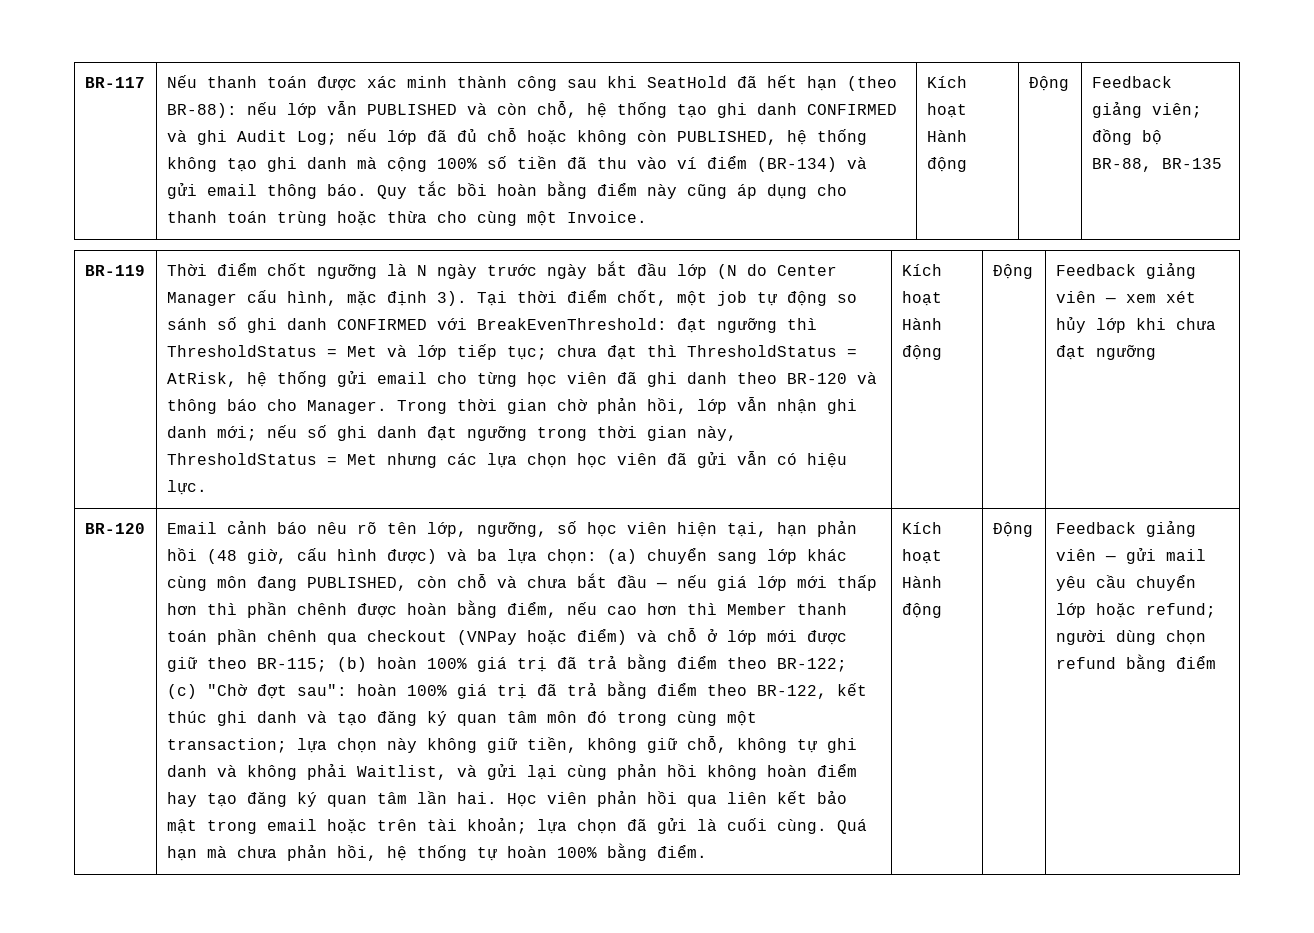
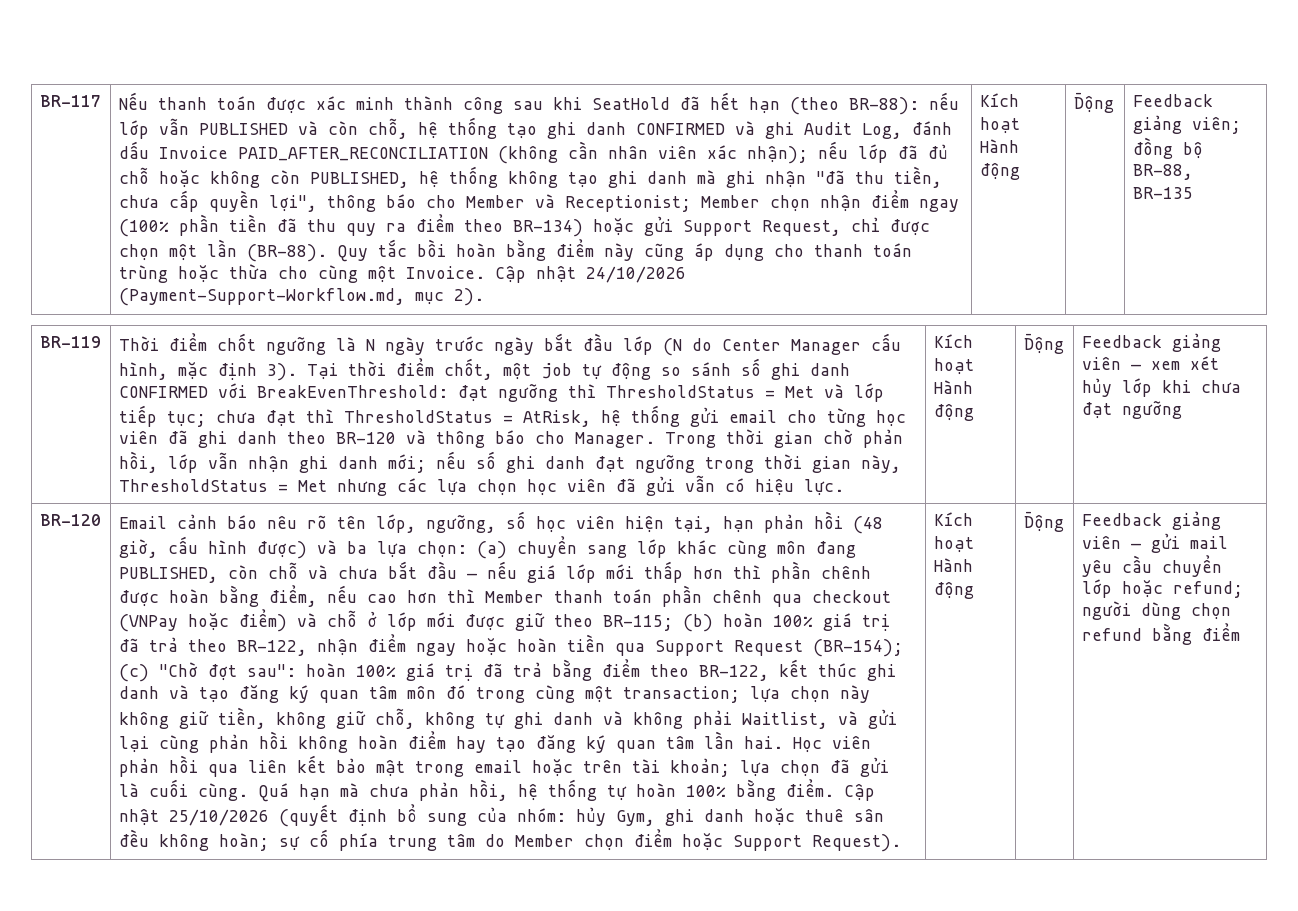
[296,131,337,145] Log; -> [861,121,952,139] [118,141,808,164] Log, đánh dấu Invoice PAID_AFTER_RECONCILIATION (không cần nhân viên xác nhận);
[386,156,867,172] [166,183,367,199] cộng 100% số tiền đã thu vào ví điểm (BR-134) và gửi email thông báo. -> [725,166,942,188] [118,190,959,212] [118,214,930,237] [118,239,327,262] ghi nhận "đã thu tiền, chưa cấp quyền lợi", thông báo cho Member và Receptionist; Member chọn nhận điểm ngay (100% phần tiền đã thu quy ra điểm theo BR-134) hoặc gửi Support Request, chỉ được chọn một lần (BR-88).
(647, 217) none -> [494,265,686,283] [118,288,484,306] Cập nhật 24/10/2026 (Payment-Support-Workflow.md, mục 2).
[626,654,847,672] bằng điểm theo BR-122; -> [187,634,903,657] theo BR-122, nhận điểm ngay hoặc hoàn tiền qua Support Request (BR-154);
(707, 851) none -> [843,783,875,801] [118,804,884,827] [118,829,901,852] Cập nhật 25/10/2026 (quyết định bổ sung của nhóm: hủy Gym, ghi danh hoặc thuê sân đều không hoàn; sự cố phía trung tâm do Member chọn điểm hoặc Support Request).

